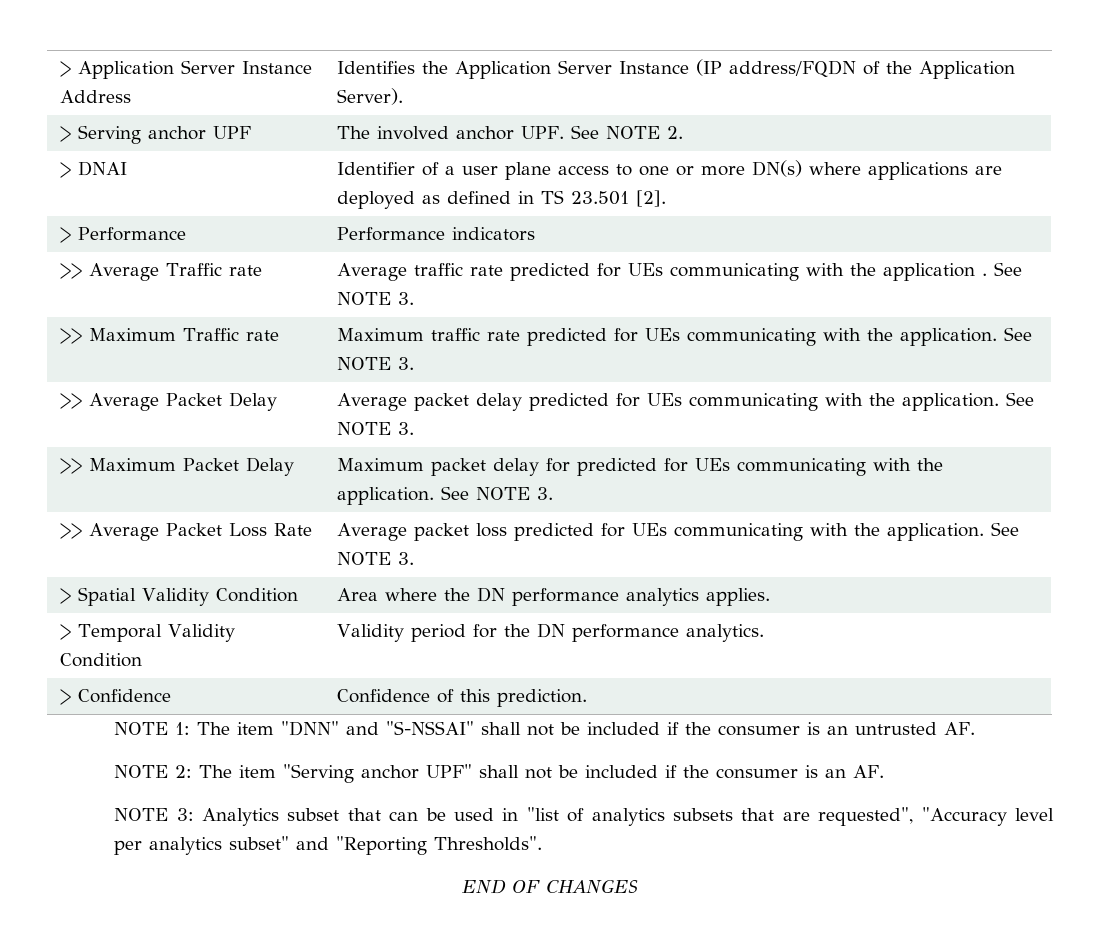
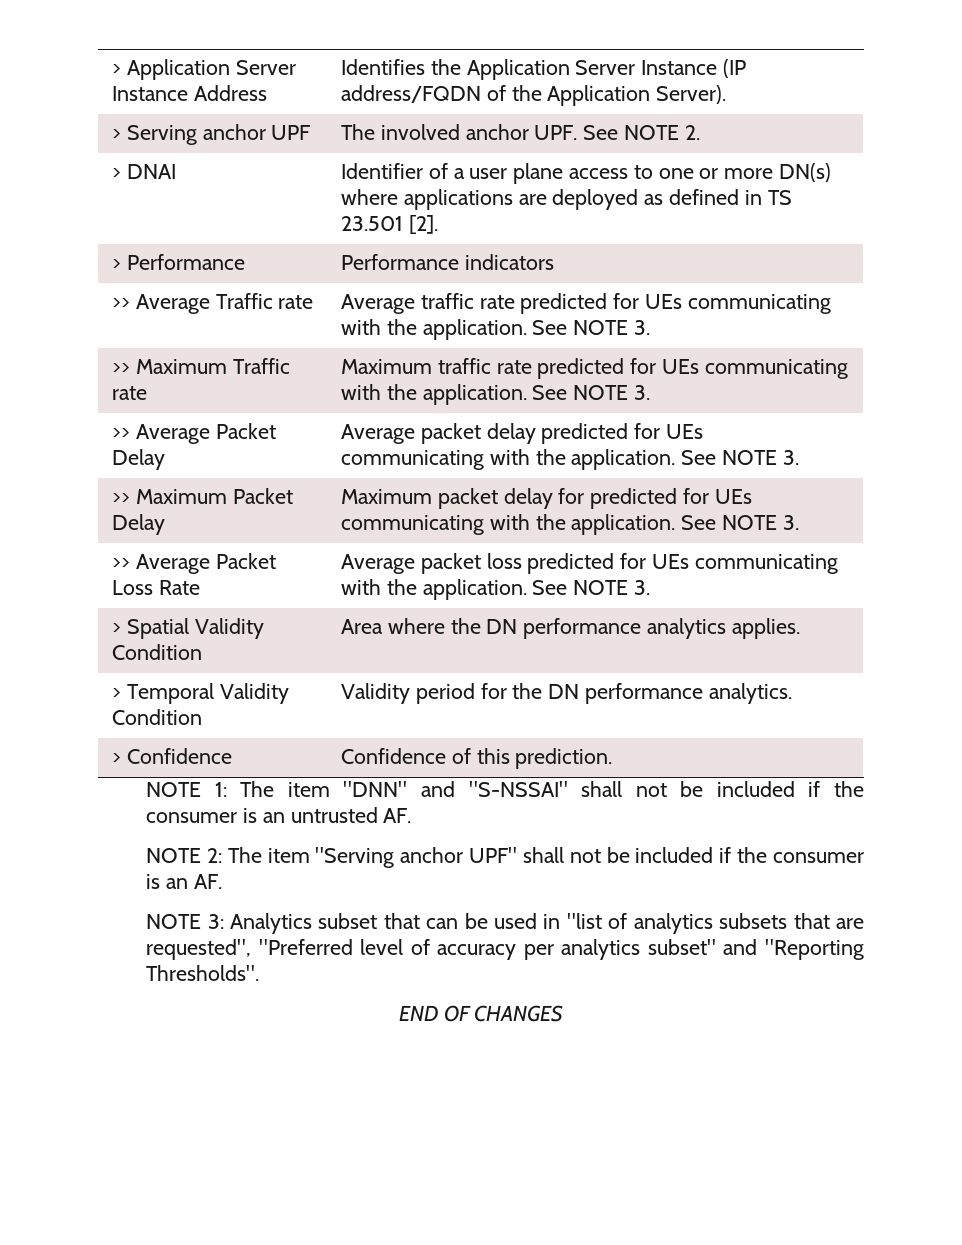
[882,263,987,281] application . -> [422,319,527,340] application.
[921,807,1054,826] "Accuracy level -> [258,939,517,960] "Preferred level of accuracy

